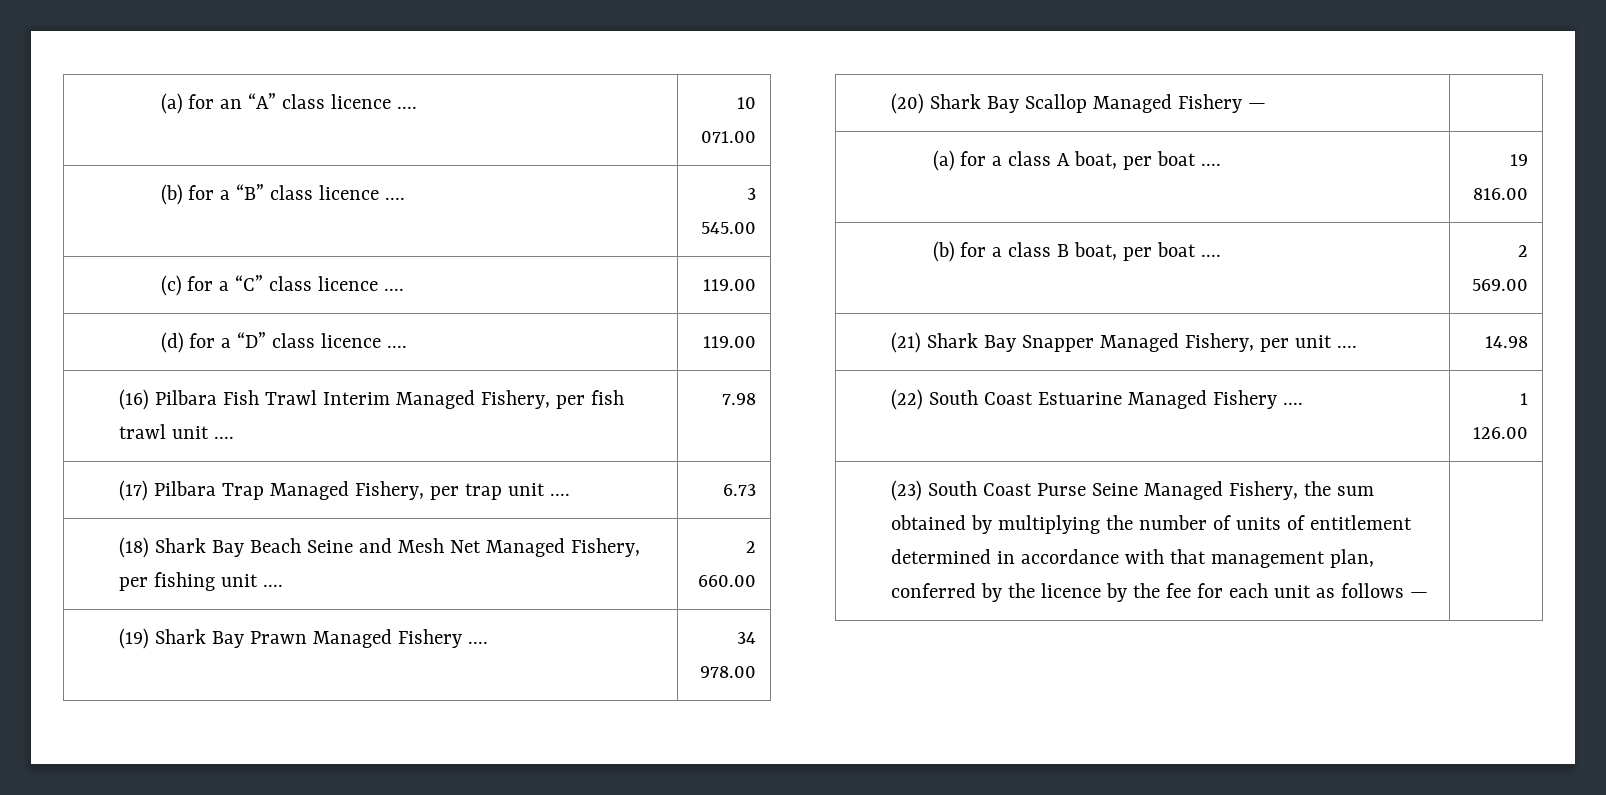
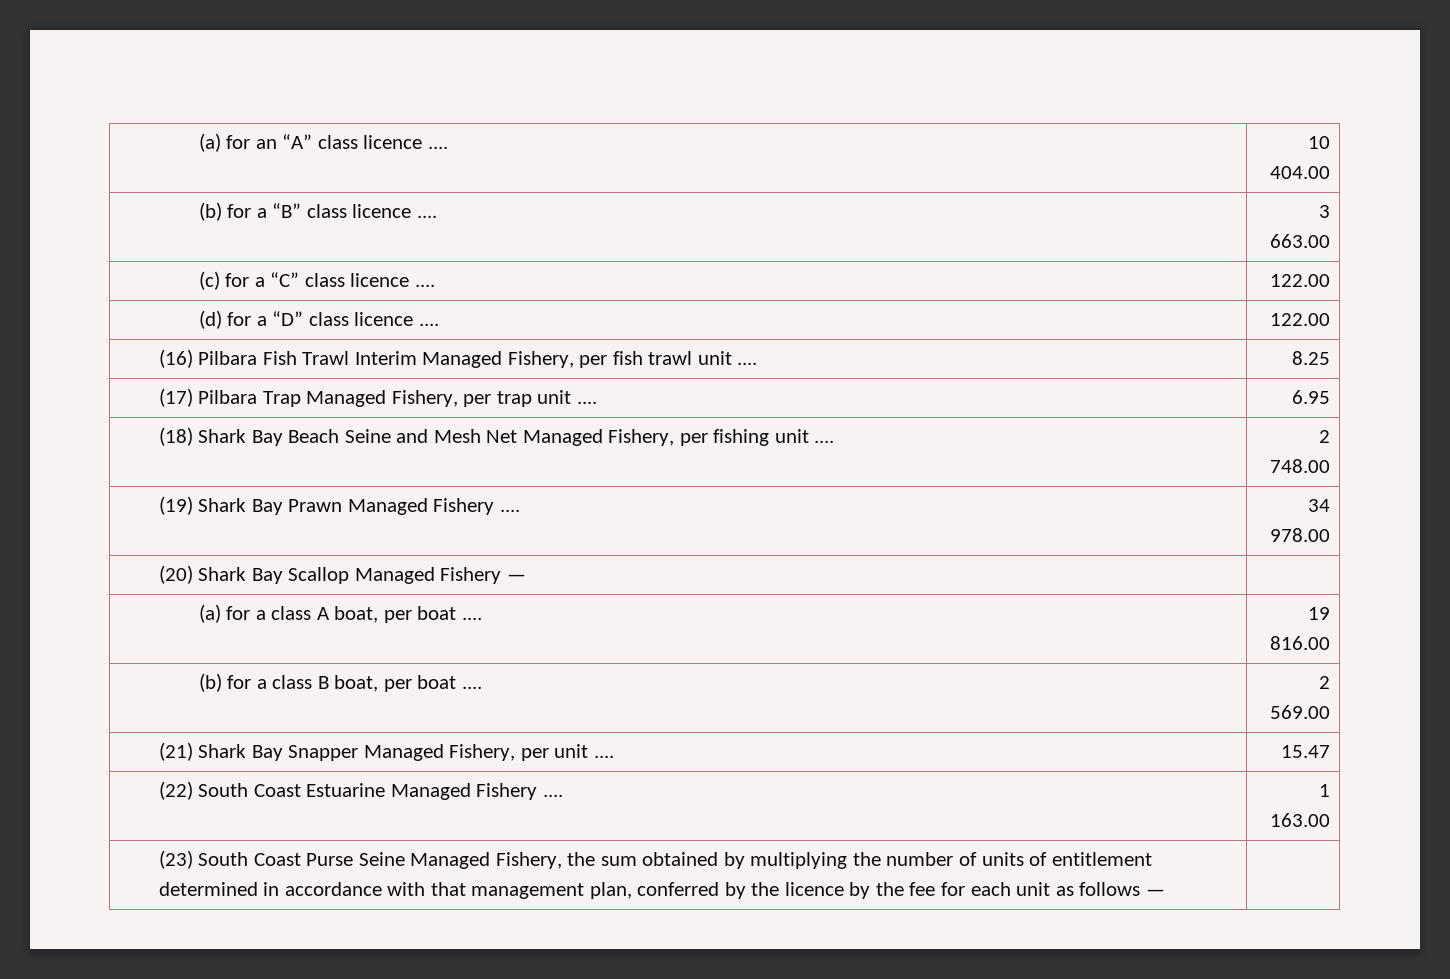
[701,131,757,143] 071.00 -> [1270,166,1331,179] 404.00
[701,222,757,234] 545.00 -> [1270,234,1331,248] 663.00
[703,279,757,291] 119.00 -> [1270,274,1331,287] 122.00
[703,336,757,348] 119.00 -> [1270,313,1331,326] 122.00
[722,393,757,405] 7.98 -> [1292,351,1331,365] 8.25
[723,484,757,496] 6.73 -> [1292,390,1331,404] 6.95
[698,575,757,587] 660.00 -> [1270,459,1331,473] 748.00
[1485,336,1529,348] 14.98 -> [1281,745,1331,758] 15.47
[1473,427,1529,439] 126.00 -> [1270,813,1331,827] 163.00

